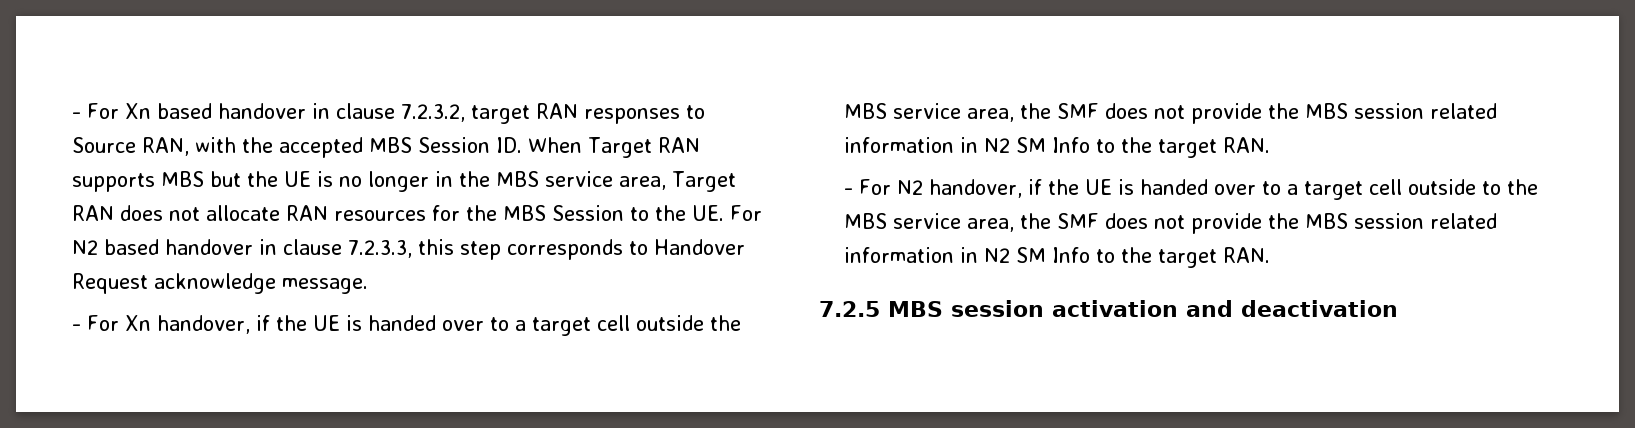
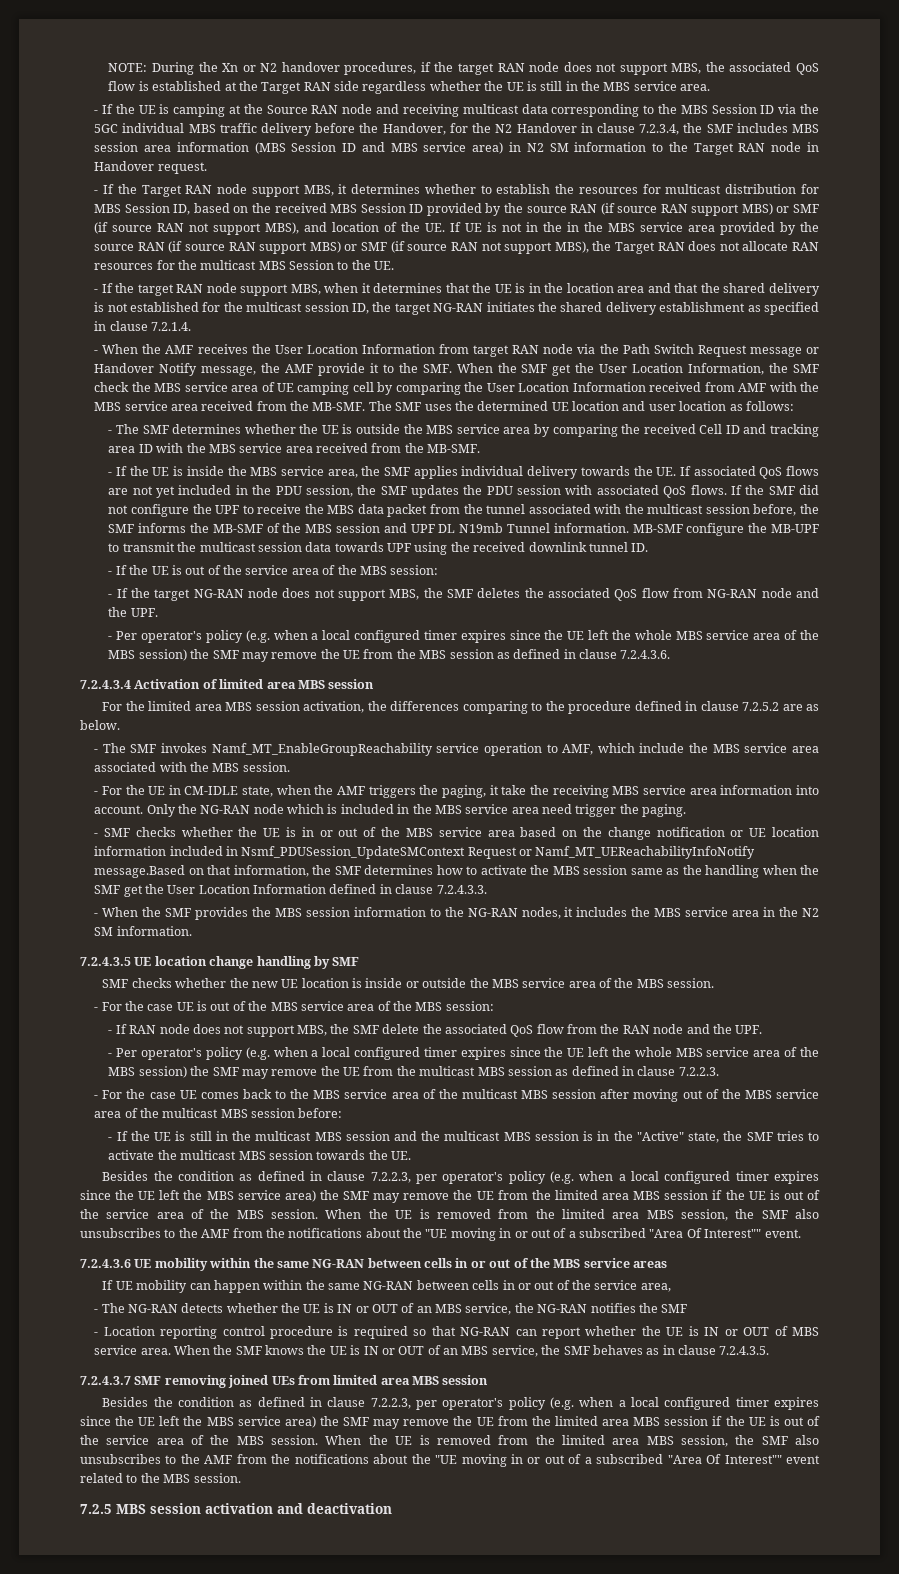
[72,103,706,124] [72,137,701,158] [72,171,667,192] - For Xn based handover in clause 7.2.3.2, target RAN responses to Source RAN, with the accepted MBS Session ID. When Target RAN supports MBS but the UE is no longer in the MBS service area, -> [108,62,820,75] [108,81,711,94] [94,104,820,117] [94,123,820,136] [94,142,820,155] [94,161,207,174] [94,184,819,197] [94,203,819,216] [94,222,820,235] [94,241,612,254] NOTE: During the Xn or N2 handover procedures, if the target RAN node does not support MBS, the associated QoS flow is established at the Target RAN side regardless whether the UE is still in the MBS service area. // - If the UE is camping at the Source RAN node and receiving multicast data corresponding to the MBS Session ID via the 5GC individual MBS traffic delivery before the Handover, for the N2 Handover in clause 7.2.3.4, the SMF includes MBS session area information (MBS Session ID and MBS service area) in N2 SM information to the Target RAN node in Handover request. // - If the Target RAN node support MBS, it determines whether to establish the resources for multicast distribution for MBS Session ID, based on the received MBS Session ID provided by the source RAN (if source RAN support MBS) or SMF (if source RAN not support MBS), and location of the UE. If UE is not in the in the MBS service area provided by the source RAN (if source RAN support MBS) or SMF (if source RAN not support MBS), the
(498, 213) none -> [200,260,257,270] multicast
[730,205,763,221] [72,239,746,260] [72,273,369,294] [72,315,742,336] [844,103,1498,124] [844,137,1271,158] [844,179,1539,200] [844,213,1498,234] [844,247,1271,268] For N2 based handover in clause 7.2.3.3, this step corresponds to Handover Request acknowledge message. // - For Xn handover, if the UE is handed over to a target cell outside the MBS service area, the SMF does not provide the MBS session related information in N2 SM Info to the target RAN. // - For N2 handover, if the UE is handed over to a target cell outside to the MBS service area, the SMF does not provide the MBS session related information in N2 SM Info to the target RAN. -> [94,283,820,296] [94,302,819,315] [94,321,191,331] [94,344,819,357] [94,363,819,376] [94,382,819,395] [94,401,794,411] [108,424,819,437] [108,443,481,453] [108,466,820,479] [108,485,820,498] [108,504,820,517] [108,523,819,536] [108,542,649,555] [108,565,439,575] [108,588,819,601] [108,607,158,617] [108,630,820,643] [108,649,671,662] [80,679,375,689] [102,701,819,714] [80,720,120,730] [94,743,819,756] [94,762,290,772] [94,785,819,798] [94,804,687,817] [94,827,820,840] [94,846,756,859] [94,865,819,878] [94,884,487,897] [94,907,819,920] [94,926,192,936] [80,956,360,969] [102,978,715,988] [94,1001,494,1011] [108,1024,763,1037] [108,1047,820,1060] [108,1066,719,1079] [94,1089,819,1102] [94,1108,343,1118] [108,1131,819,1143] [108,1150,412,1160] [102,1171,819,1184] [80,1190,821,1203] [80,1209,820,1221] [80,1228,801,1241] [80,1258,667,1271] [102,1280,671,1293] [94,1303,688,1315] [94,1326,820,1339] [94,1345,770,1357] [80,1375,489,1388] [102,1397,819,1410] [80,1416,821,1429] [80,1435,820,1447] [80,1454,821,1467] [80,1473,241,1483] // - If the target RAN node support MBS, when it determines that the UE is in the location area and that the shared delivery is not established for the multicast session ID, the target NG-RAN initiates the shared delivery establishment as specified in clause 7.2.1.4. // - When the AMF receives the User Location Information from target RAN node via the Path Switch Request message or Handover Notify message, the AMF provide it to the SMF. When the SMF get the User Location Information, the SMF check the MBS service area of UE camping cell by comparing the User Location Information received from AMF with the MBS service area received from the MB-SMF. The SMF uses the determined UE location and user location as follows: // - The SMF determines whether the UE is outside the MBS service area by comparing the received Cell ID and tracking area ID with the MBS service area received from the MB-SMF. // - If the UE is inside the MBS service area, the SMF applies individual delivery towards the UE. If associated QoS flows are not yet included in the PDU session, the SMF updates the PDU session with associated QoS flows. If the SMF did not configure the UPF to receive the MBS data packet from the tunnel associated with the multicast session before, the SMF informs the MB-SMF of the MBS session and UPF DL N19mb Tunnel information. MB-SMF configure the MB-UPF to transmit the multicast session data towards UPF using the received downlink tunnel ID. // - If the UE is out of the service area of the MBS session: // - If the target NG-RAN node does not support MBS, the SMF deletes the associated QoS flow from NG-RAN node and the UPF. // - Per operator's policy (e.g. when a local configured timer expires since the UE left the whole MBS service area of the MBS session) the SMF may remove the UE from the MBS session as defined in clause 7.2.4.3.6. // 7.2.4.3.4 Activation of limited area MBS session // For the limited area MBS session activation, the differences comparing to the procedure defined in clause 7.2.5.2 are as below. // - The SMF invokes Namf_MT_EnableGroupReachability service operation to AMF, which include the MBS service area associated with the MBS session. // - For the UE in CM-IDLE state, when the AMF triggers the paging, it take the receiving MBS service area information into account. Only the NG-RAN node which is included in the MBS service area need trigger the paging. // - SMF checks whether the UE is in or out of the MBS service area based on the change notification or UE location information included in Nsmf_PDUSession_UpdateSMContext Request or Namf_MT_UEReachabilityInfoNotify message.Based on that information, the SMF determines how to activate the MBS session same as the handling when the SMF get the User Location Information defined in clause 7.2.4.3.3. // - When the SMF provides the MBS session information to the NG-RAN nodes, it includes the MBS service area in the N2 SM information. // 7.2.4.3.5 UE location change handling by SMF // SMF checks whether the new UE location is inside or outside the MBS service area of the MBS session. // - For the case UE is out of the MBS service area of the MBS session: // - If RAN node does not support MBS, the SMF delete the associated QoS flow from the RAN node and the UPF. // - Per operator's policy (e.g. when a local configured timer expires since the UE left the whole MBS service area of the MBS session) the SMF may remove the UE from the multicast MBS session as defined in clause 7.2.2.3. // - For the case UE comes back to the MBS service area of the multicast MBS session after moving out of the MBS service area of the multicast MBS session before: // - If the UE is still in the multicast MBS session and the multicast MBS session is in the "Active" state, the SMF tries to activate the multicast MBS session towards the UE. // Besides the condition as defined in clause 7.2.2.3, per operator's policy (e.g. when a local configured timer expires since the UE left the MBS service area) the SMF may remove the UE from the limited area MBS session if the UE is out of the service area of the MBS session. When the UE is removed from the limited area MBS session, the SMF also unsubscribes to the AMF from the notifications about the "UE moving in or out of a subscribed "Area Of Interest"" event. // 7.2.4.3.6 UE mobility within the same NG-RAN between cells in or out of the MBS service areas // If UE mobility can happen within the same NG-RAN between cells in or out of the service area, // - The NG-RAN detects whether the UE is IN or OUT of an MBS service, the NG-RAN notifies the SMF // - Location reporting control procedure is required so that NG-RAN can report whether the UE is IN or OUT of MBS service area. When the SMF knows the UE is IN or OUT of an MBS service, the SMF behaves as in clause 7.2.4.3.5. // 7.2.4.3.7 SMF removing joined UEs from limited area MBS session // Besides the condition as defined in clause 7.2.2.3, per operator's policy (e.g. when a local configured timer expires since the UE left the MBS service area) the SMF may remove the UE from the limited area MBS session if the UE is out of the service area of the MBS session. When the UE is removed from the limited area MBS session, the SMF also unsubscribes to the AMF from the notifications about the "UE moving in or out of a subscribed "Area Of Interest"" event related to the MBS session.

